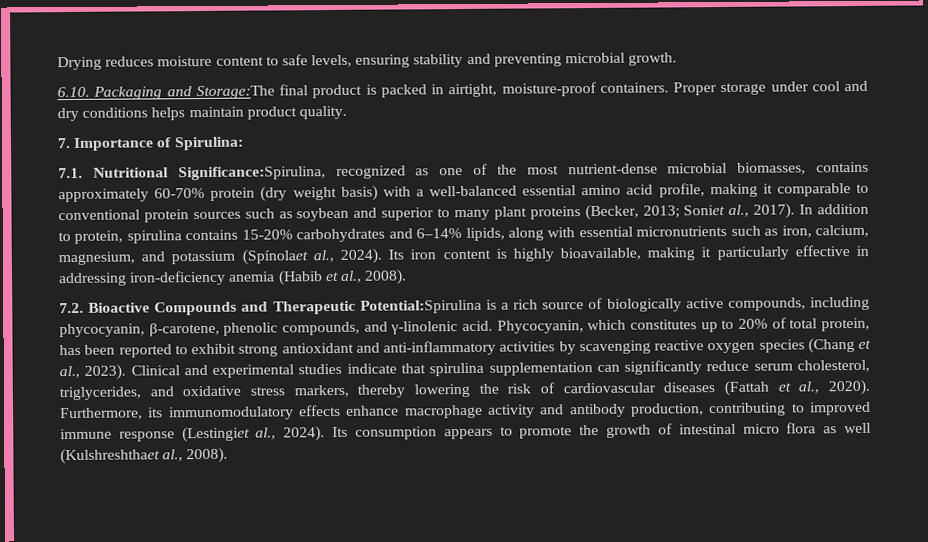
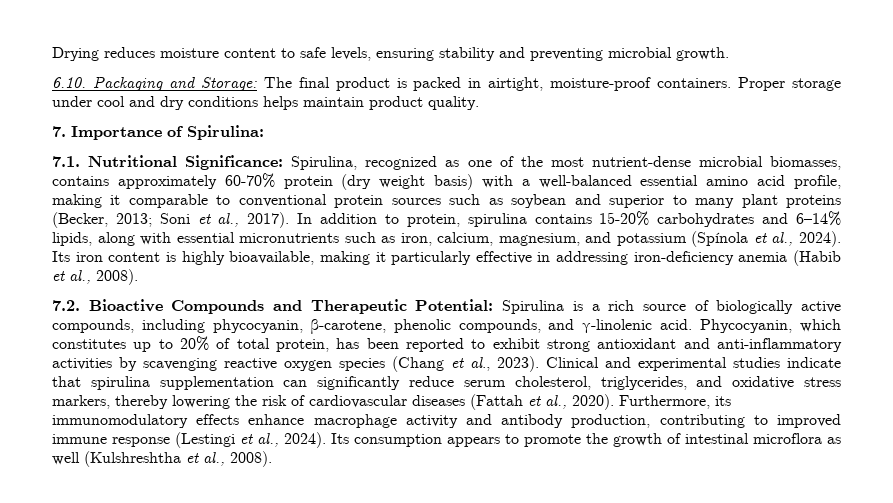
[195,85,275,100] Storage:The -> [200,77,292,91] Storage: The
[177,166,326,181] Significance:Spirulina, -> [185,155,358,170] Significance: Spirulina,
[683,204,726,216] Soniet -> [159,213,211,224] Soni et
[241,249,308,265] (Spínolaet -> [691,231,767,247] (Spínola et
[359,299,482,314] Potential:Spirulina -> [415,299,565,314] Potential: Spirulina
[181,426,250,443] (Lestingiet -> [175,432,253,448] (Lestingi et
[742,422,872,434] [60,448,160,465] micro flora as well (Kulshreshthaet -> [753,433,841,444] [52,451,199,467] microflora as well (Kulshreshtha et

